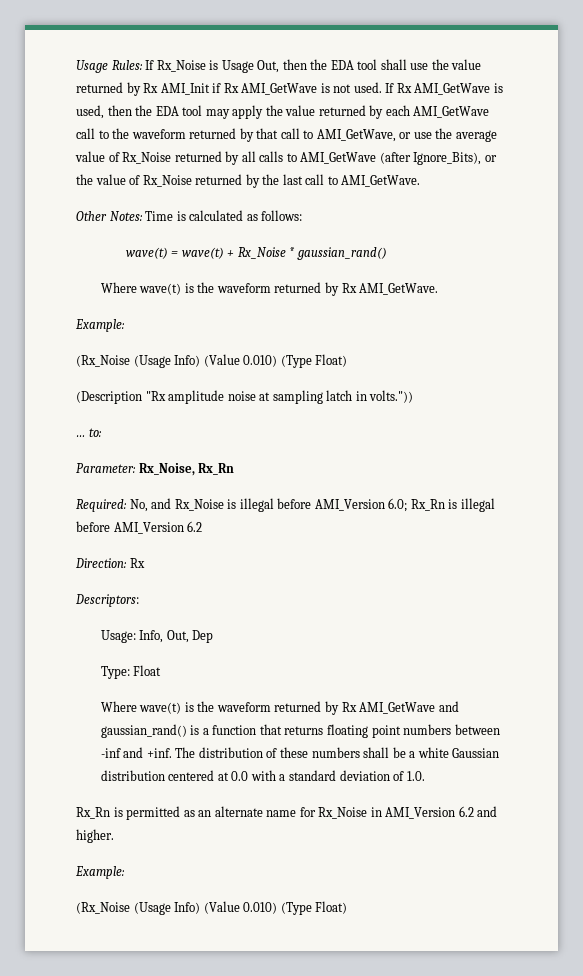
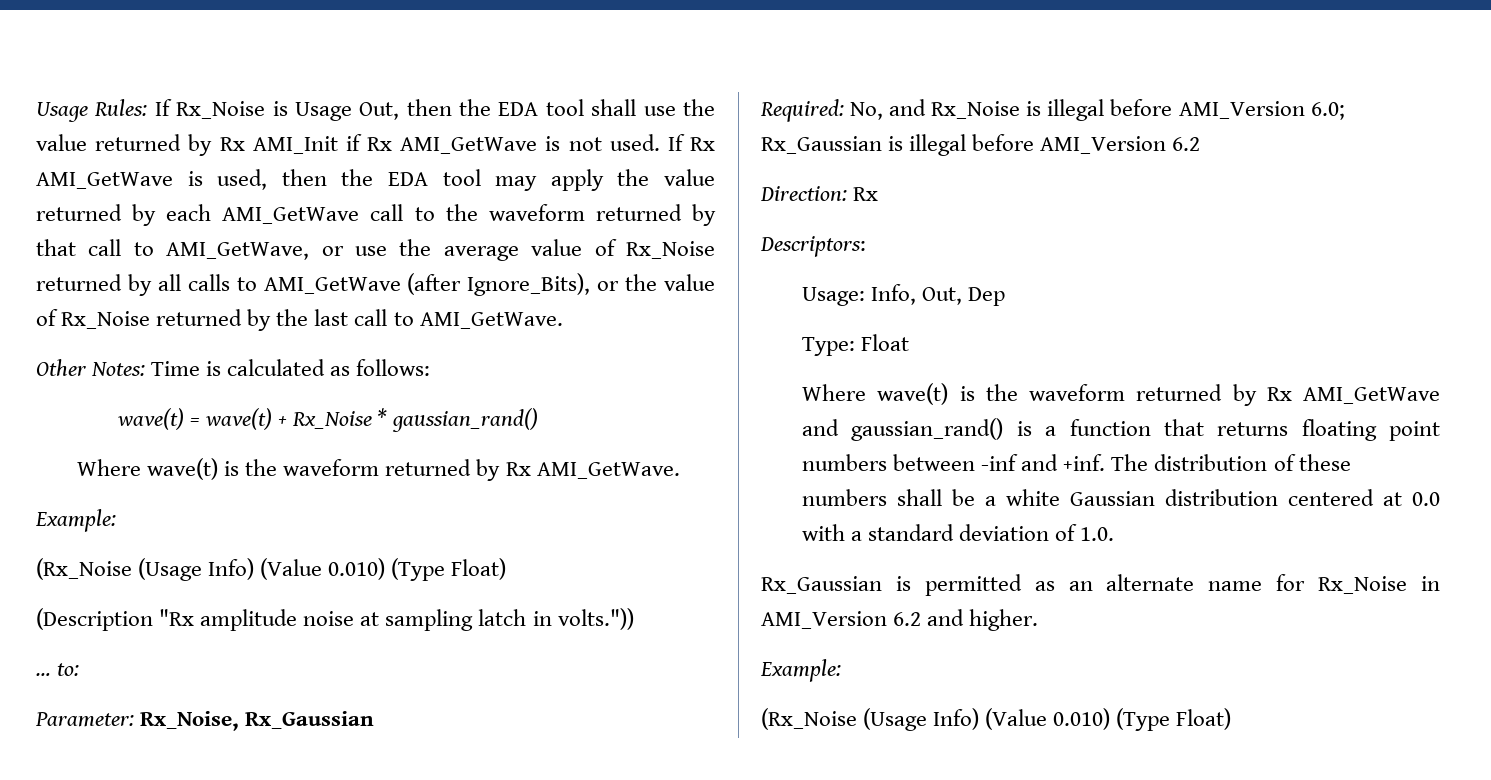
[198,463,235,475] Rx_Rn -> [245,711,375,729] Rx_Gaussian
[410,499,445,511] Rx_Rn -> [761,136,882,154] Rx_Gaussian
[76,807,110,819] Rx_Rn -> [761,576,882,594] Rx_Gaussian

